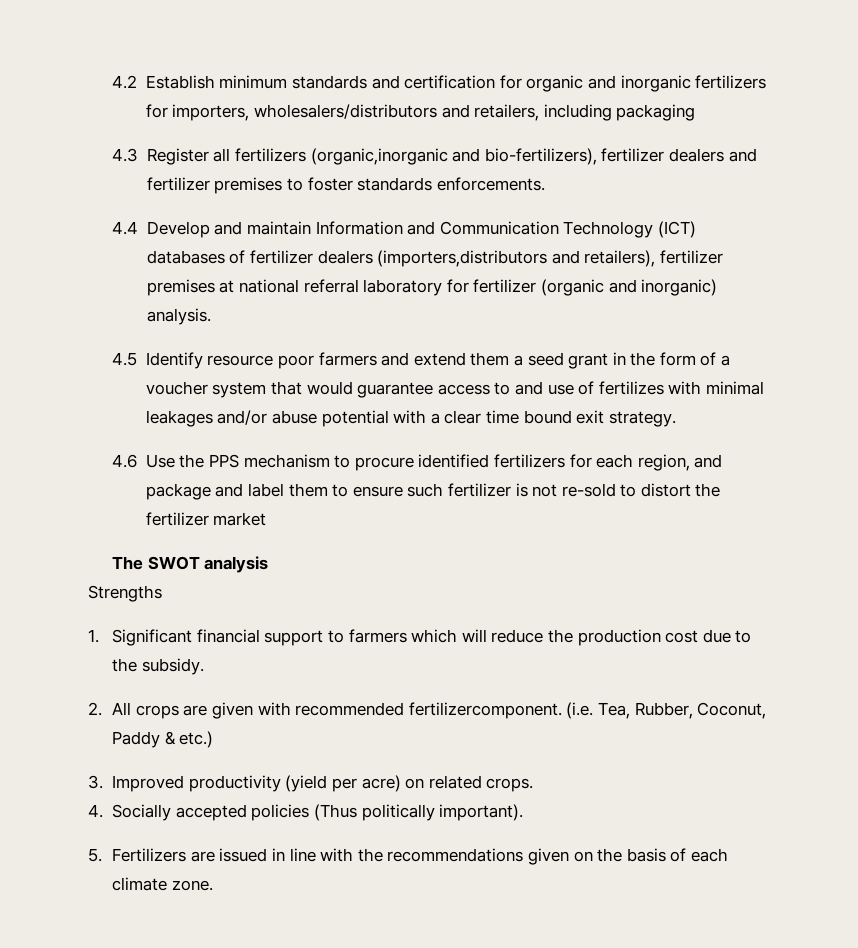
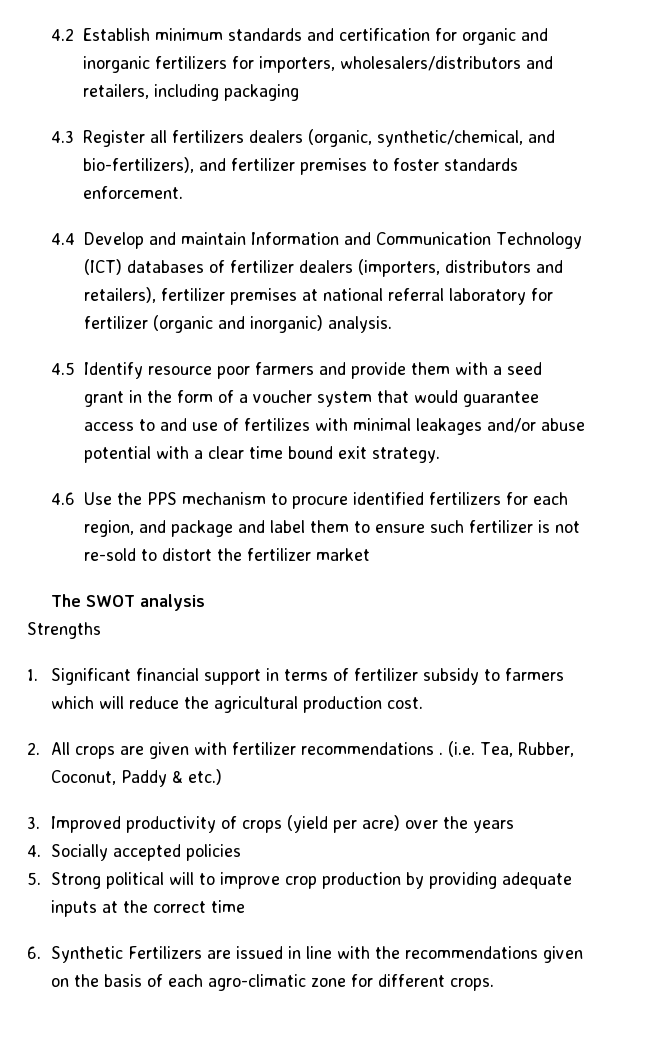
[310,148,724,165] (organic,inorganic and bio-fertilizers), fertilizer dealers -> [248,129,555,147] [82,157,194,173] dealers (organic, synthetic/chemical, and bio-fertilizers),
[436,177,545,191] enforcements. -> [82,186,183,199] enforcement.
[377,250,548,267] (importers,distributors -> [357,259,531,277] (importers, distributors
[413,352,510,366] extend them -> [350,362,488,379] provide them with
(324, 638) none -> [265,668,479,685] in terms of fertilizer subsidy
[577,629,752,646] [112,658,204,675] production cost due to the subsidy. -> [213,696,423,713] agricultural production cost.
[295,702,562,719] recommended fertilizercomponent. -> [231,742,443,755] fertilizer recommendations .
(281, 783) none -> [220,816,282,833] of crops
[405,775,534,792] on related crops. -> [404,816,514,833] over the years
[314,804,524,821] [88,848,102,862] (Thus politically important). // 5. -> [27,872,572,889] [50,900,245,917] [27,946,123,963] // 5. Strong political will to improve crop production by providing adequate inputs at the correct time // 6. Synthetic
[112,877,213,891] climate zone. -> [207,974,494,991] agro-climatic zone for different crops.

